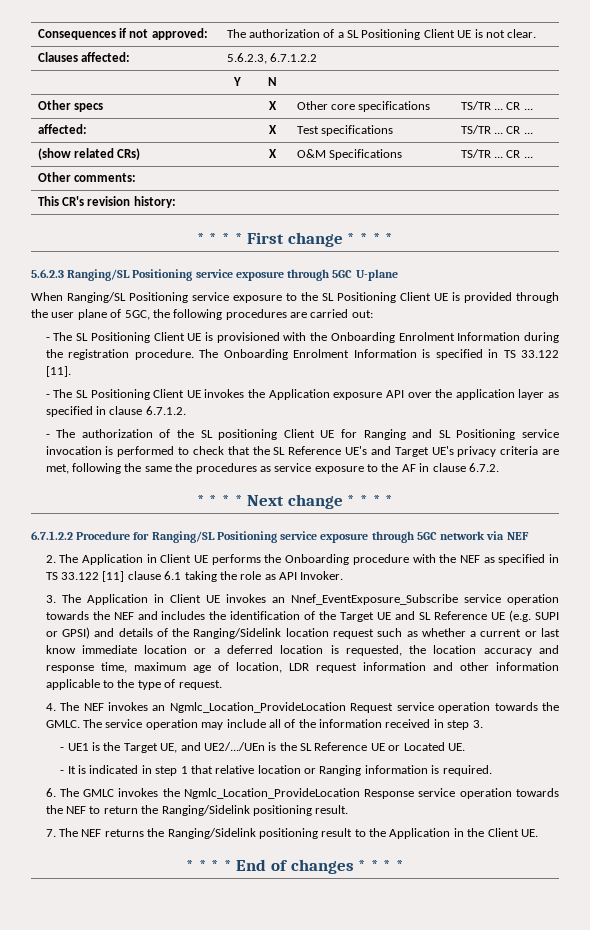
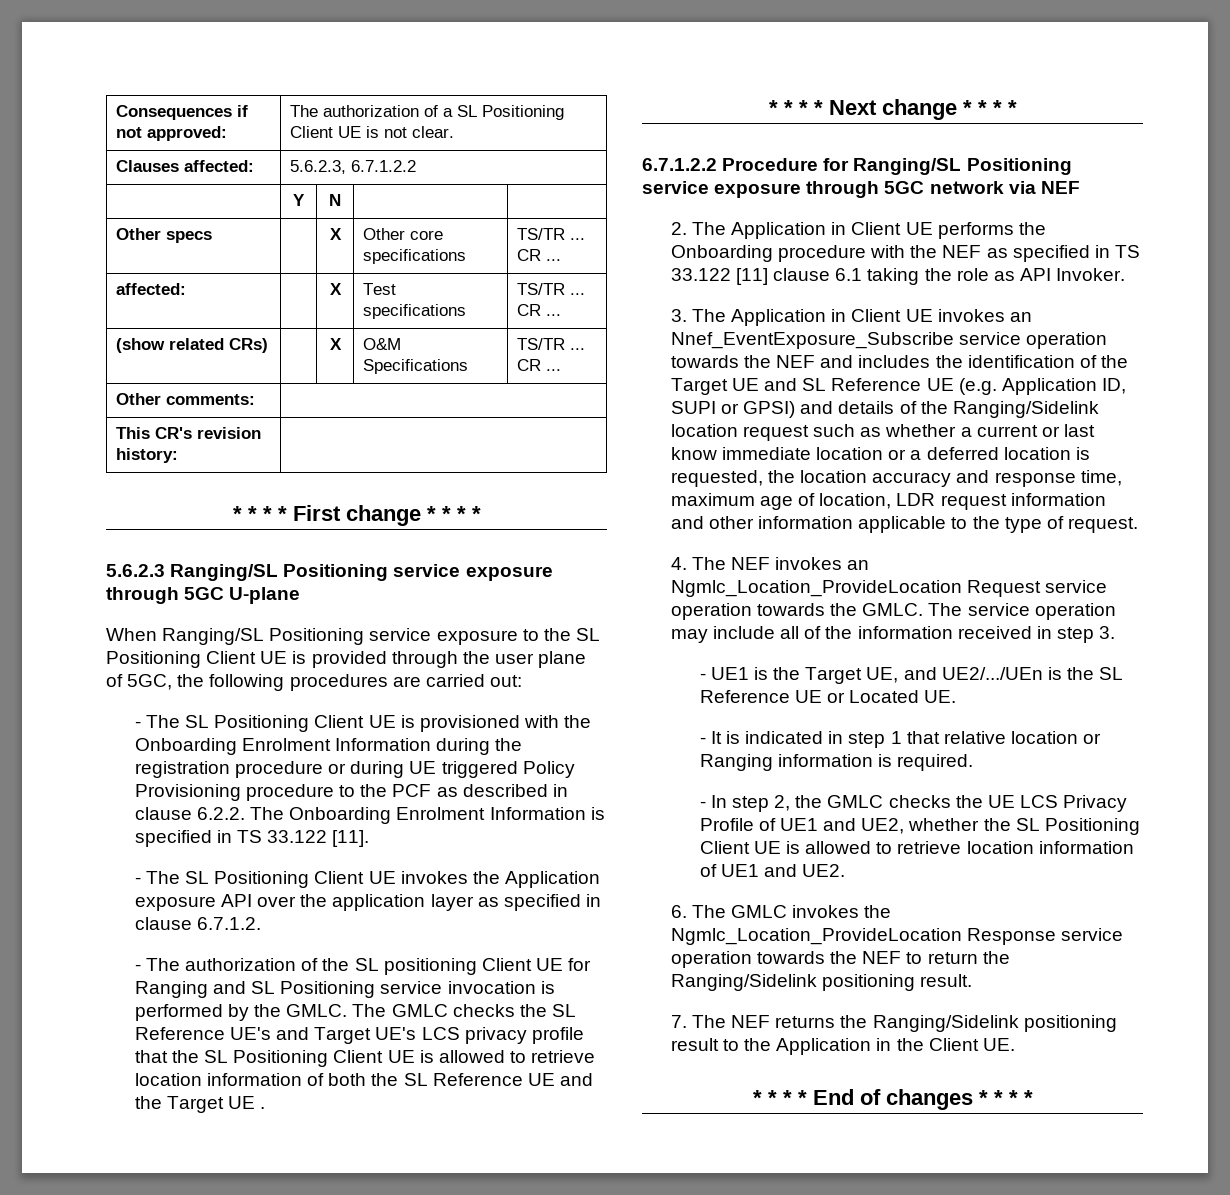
[134,349,194,360] procedure. -> [235,761,575,778] [134,784,568,801] [134,807,246,820] procedure or during UE triggered Policy Provisioning procedure to the PCF as described in clause 6.2.2.
[178,446,250,455] to check that -> [228,1004,515,1021] by the GMLC. The GMLC checks
[457,446,559,457] [45,463,499,474] privacy criteria are met, following the same the procedures as service exposure to the AF in clause 6.7.2. -> [421,1027,584,1044] [134,1050,596,1067] [134,1073,593,1086] [134,1096,266,1113] LCS privacy profile that the SL Positioning Client UE is allowed to retrieve location information of both the SL Reference UE and the Target UE .
(532, 616) none -> [1001,378,1126,395] Application ID,
(492, 770) none -> [699,795,1128,812] [699,818,1140,835] [699,841,1134,854] [699,864,846,877] // - In step 2, the GMLC checks the UE LCS Privacy Profile of UE1 and UE2, whether the SL Positioning Client UE is allowed to retrieve location information of UE1 and UE2.

